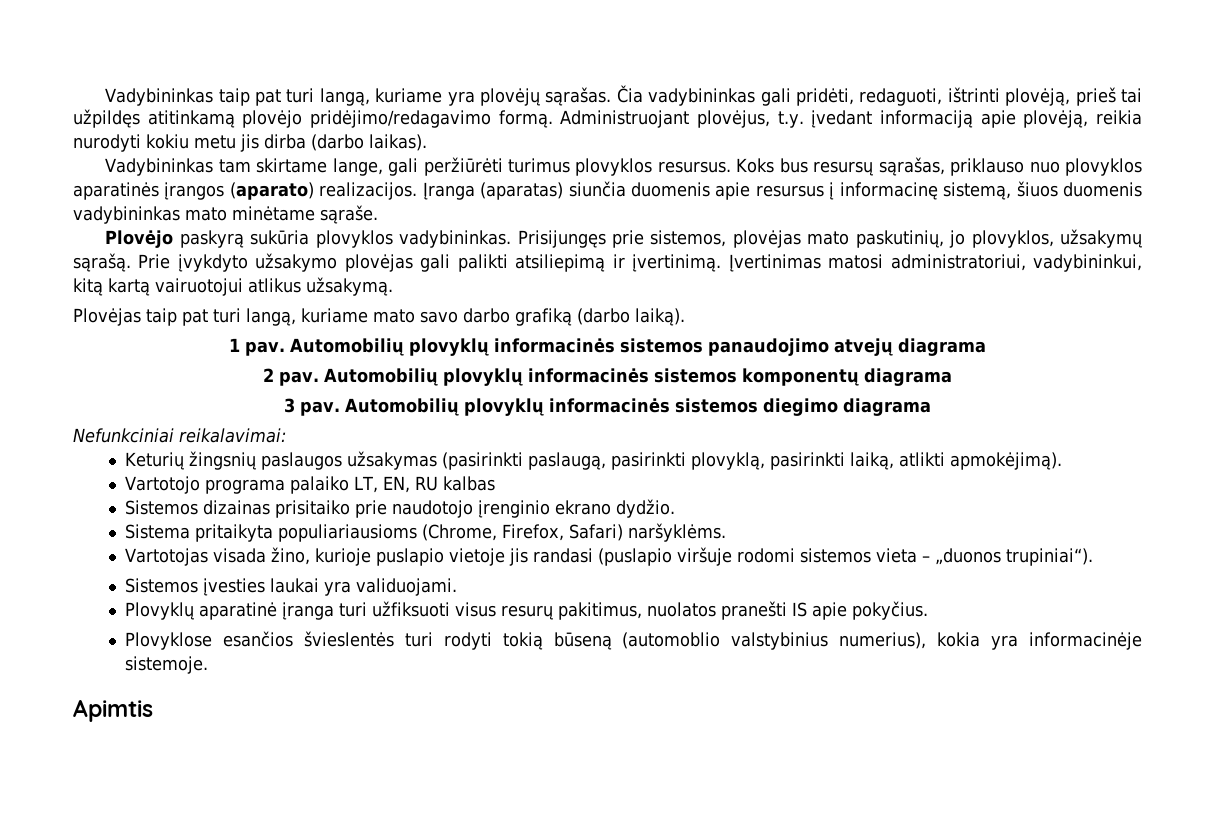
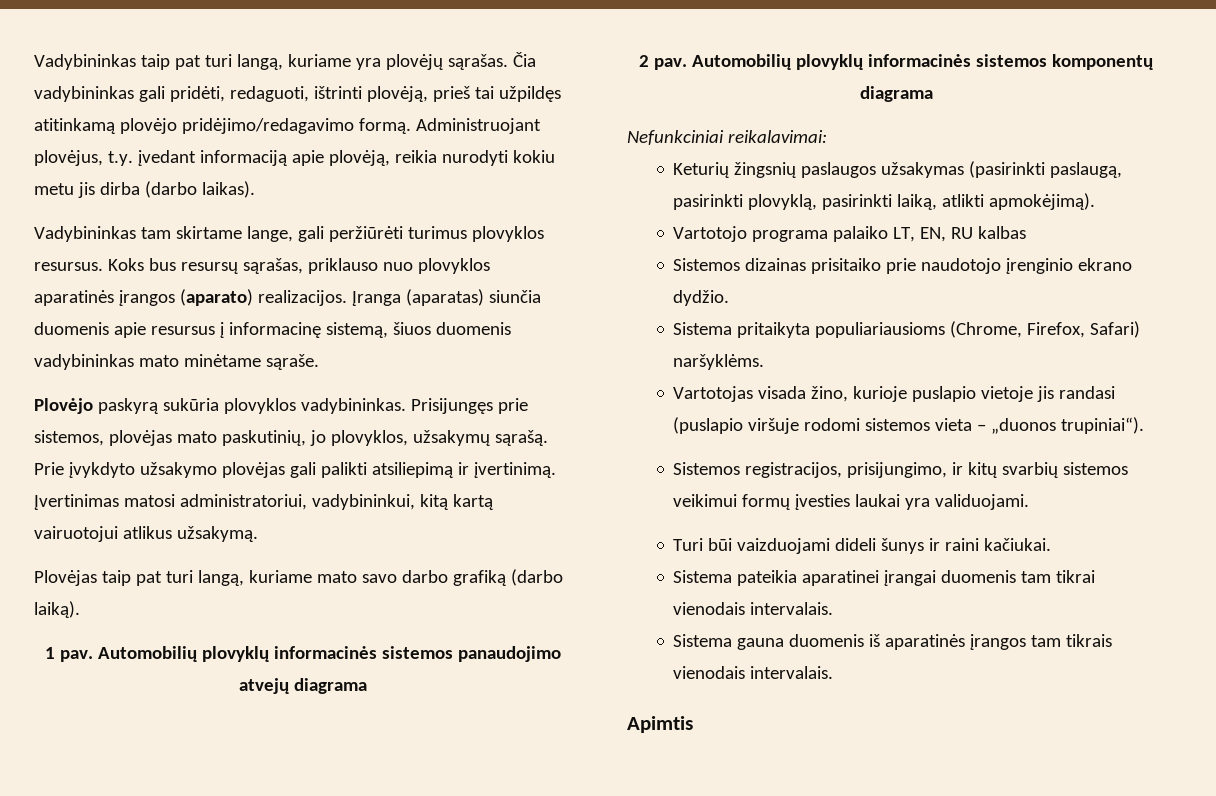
[284,398,931,416] // 3 pav. Automobilių plovyklų informacinės sistemos diegimo diagrama -> (933, 94) none
[203,578,458,596] [125,601,929,620] [125,631,1143,650] [125,656,209,674] įvesties laukai yra validuojami. // Plovyklų aparatinė įranga turi užfiksuoti visus resurų pakitimus, nuolatos pranešti IS apie pokyčius. // Plovyklose esančios švieslentės turi rodyti tokią būseną (automoblio valstybinius numerius), kokia yra informacinėje sistemoje. -> [745,462,1129,478] [673,494,1030,510] [673,538,1052,554] [673,570,1096,586] [673,602,834,615] [673,634,1113,650] [673,666,834,679] registracijos, prisijungimo, ir kitų svarbių sistemos veikimui formų įvesties laukai yra validuojami. // Turi būi vaizduojami dideli šunys ir raini kačiukai. // Sistema pateikia aparatinei įrangai duomenis tam tikrai vienodais intervalais. // Sistema gauna duomenis iš aparatinės įrangos tam tikrais vienodais intervalais.

